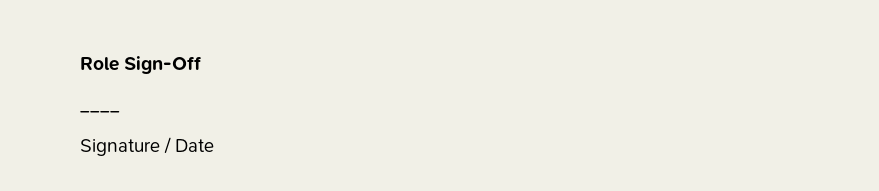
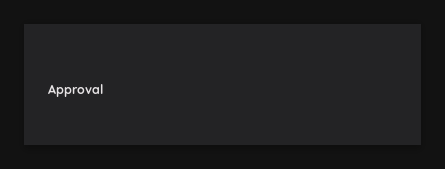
[80,56,203,74] [80,111,120,113] [80,137,215,156] Role Sign-Off // ____ // Signature / Date -> [48,84,103,97] Approval

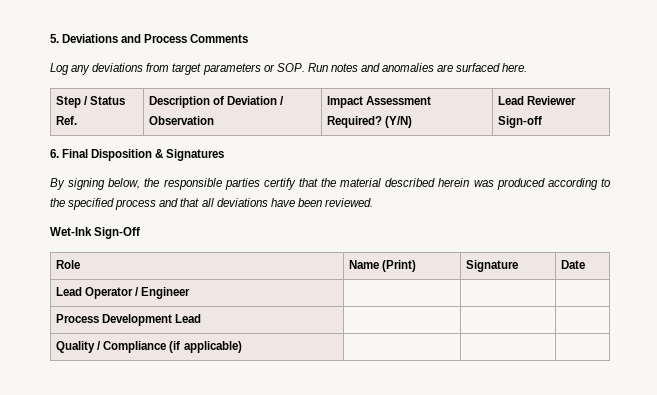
[48,84,103,97] Approval -> [50,34,249,43] [50,63,528,75] [56,96,126,108] [56,116,78,125] [149,96,285,108] [149,116,215,125] [327,96,432,108] [327,116,413,128] [498,96,577,105] [498,116,543,128] [50,149,225,161] [50,178,611,190] [50,198,373,210] [50,227,141,239] [56,260,81,269] [349,260,417,272] [466,260,519,272] [561,260,586,269] [56,287,191,299] [56,314,202,326] [56,341,242,353] 5. Deviations and Process Comments // Log any deviations from target parameters or SOP. Run notes and anomalies are surfaced here. // Step / Status Ref. | Description of Deviation / Observation | Impact Assessment Required? (Y/N) | Lead Reviewer Sign-off // 6. Final Disposition & Signatures // By signing below, the responsible parties certify that the material described herein was produced according to the specified process and that all deviations have been reviewed. // Wet-Ink Sign-Off // Role | Name (Print) | Signature | Date // Lead Operator / Engineer | | | // Process Development Lead | | | // Quality / Compliance (if applicable) | | |

